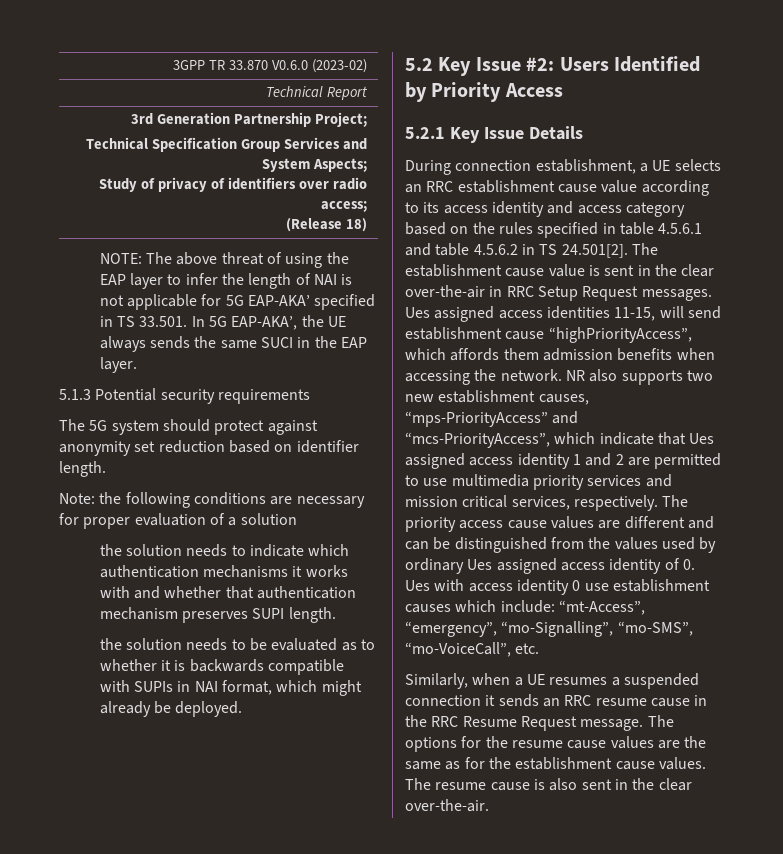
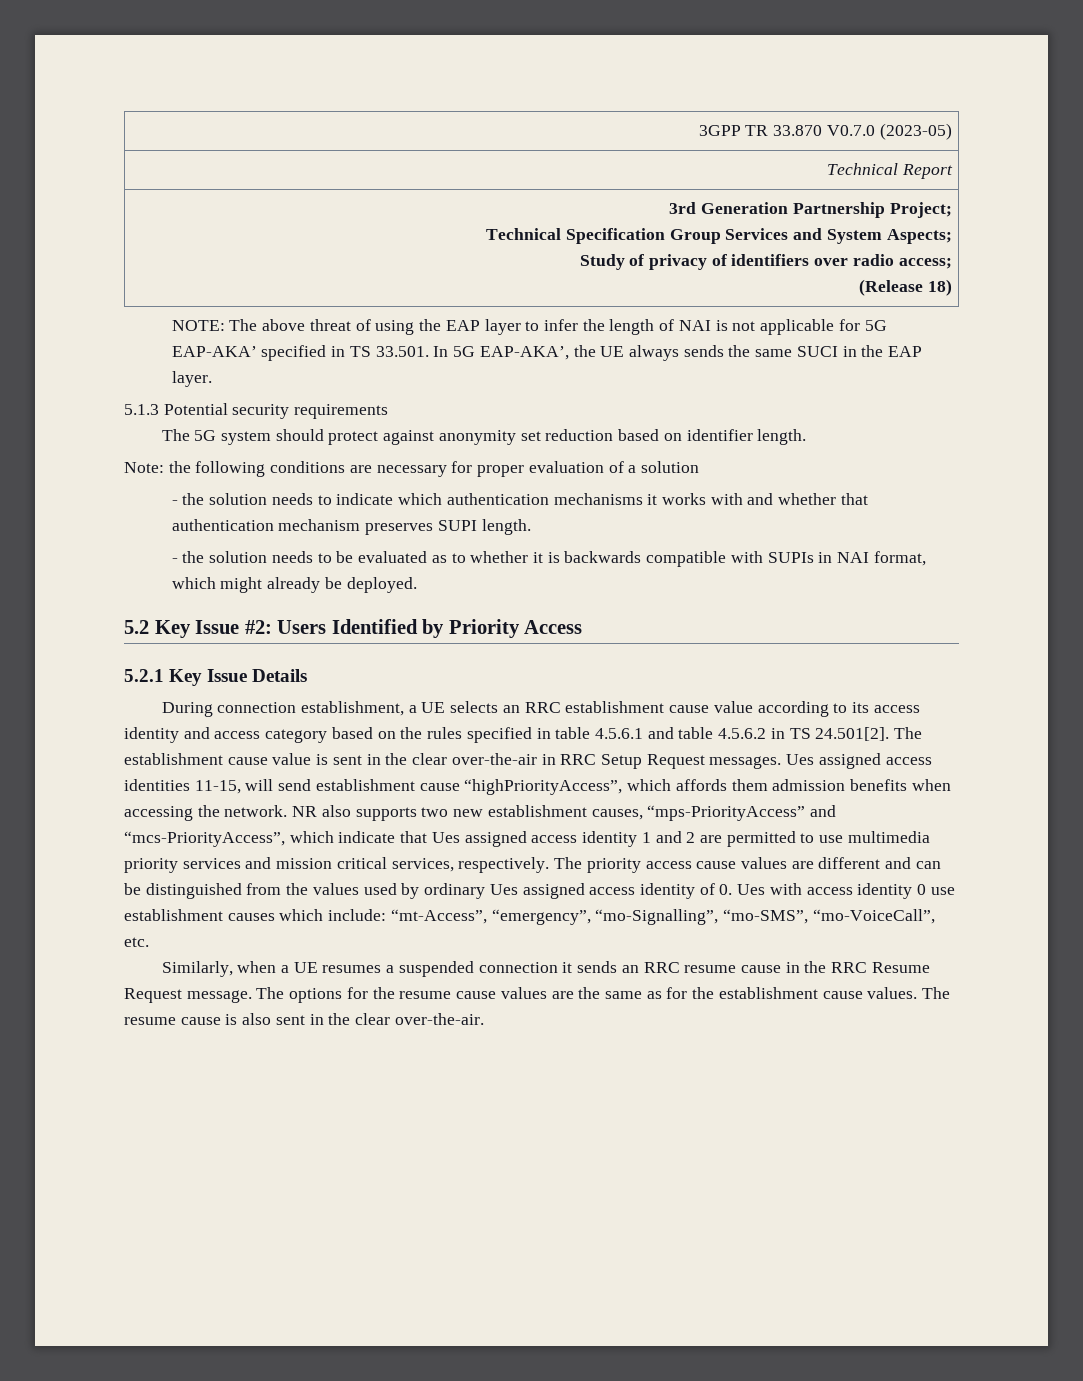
[271,59,367,73] V0.6.0 (2023-02) -> [826,123,952,140] V0.7.0 (2023-05)
(297, 519) none -> [171,500,178,505] -
(336, 615) none -> [171,558,178,563] -

